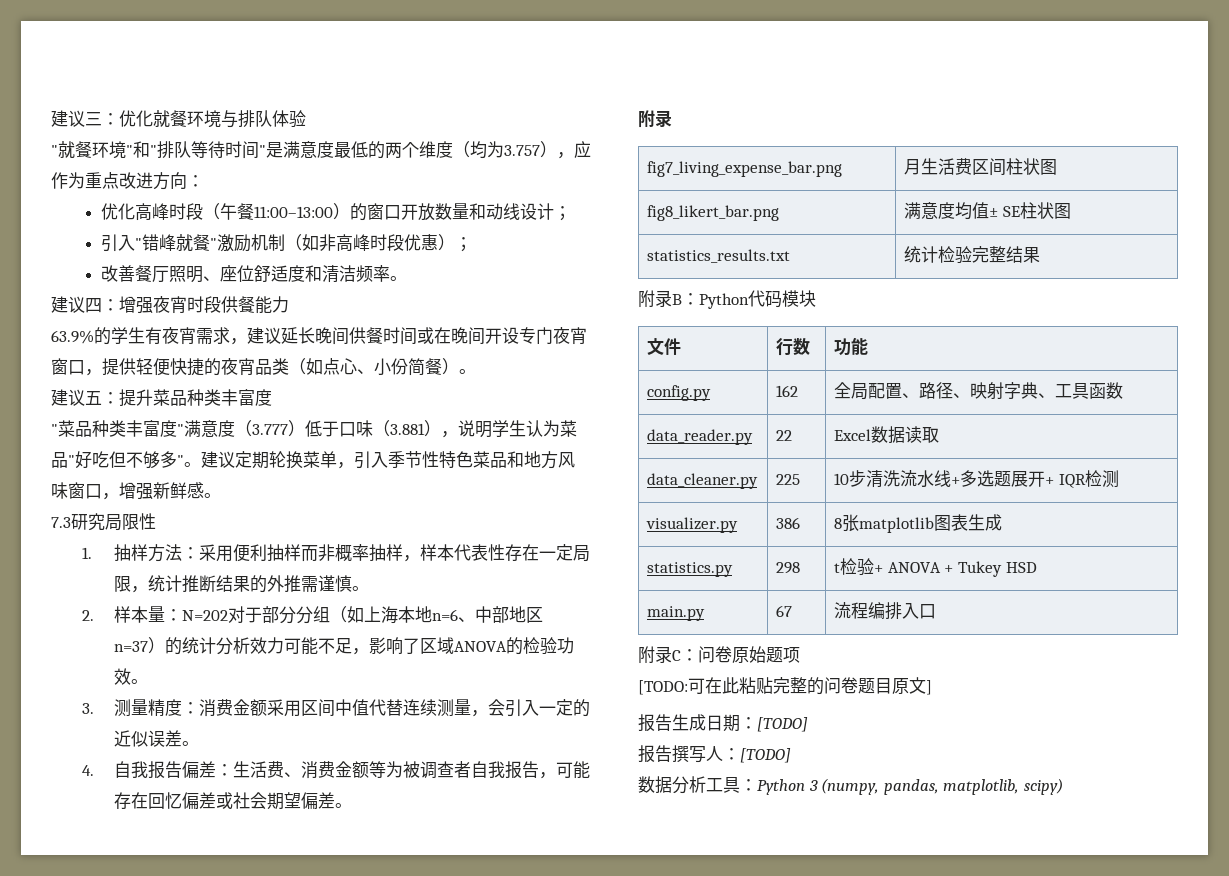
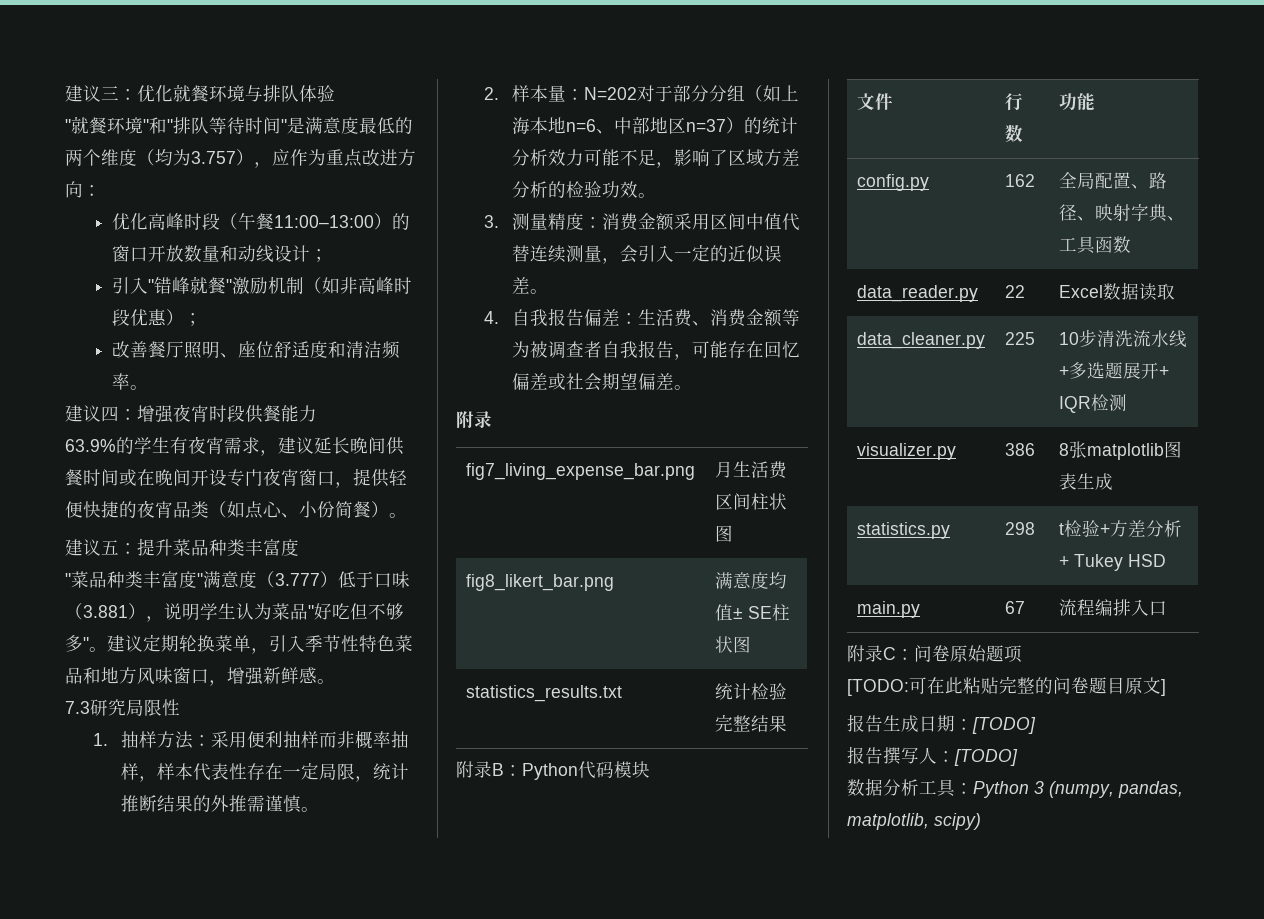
[453,641,507,652] ANOVA -> [763,149,800,166] [511,181,548,198] 方差分析
[887,562,941,573] ANOVA -> [1109,520,1182,537] 方差分析

